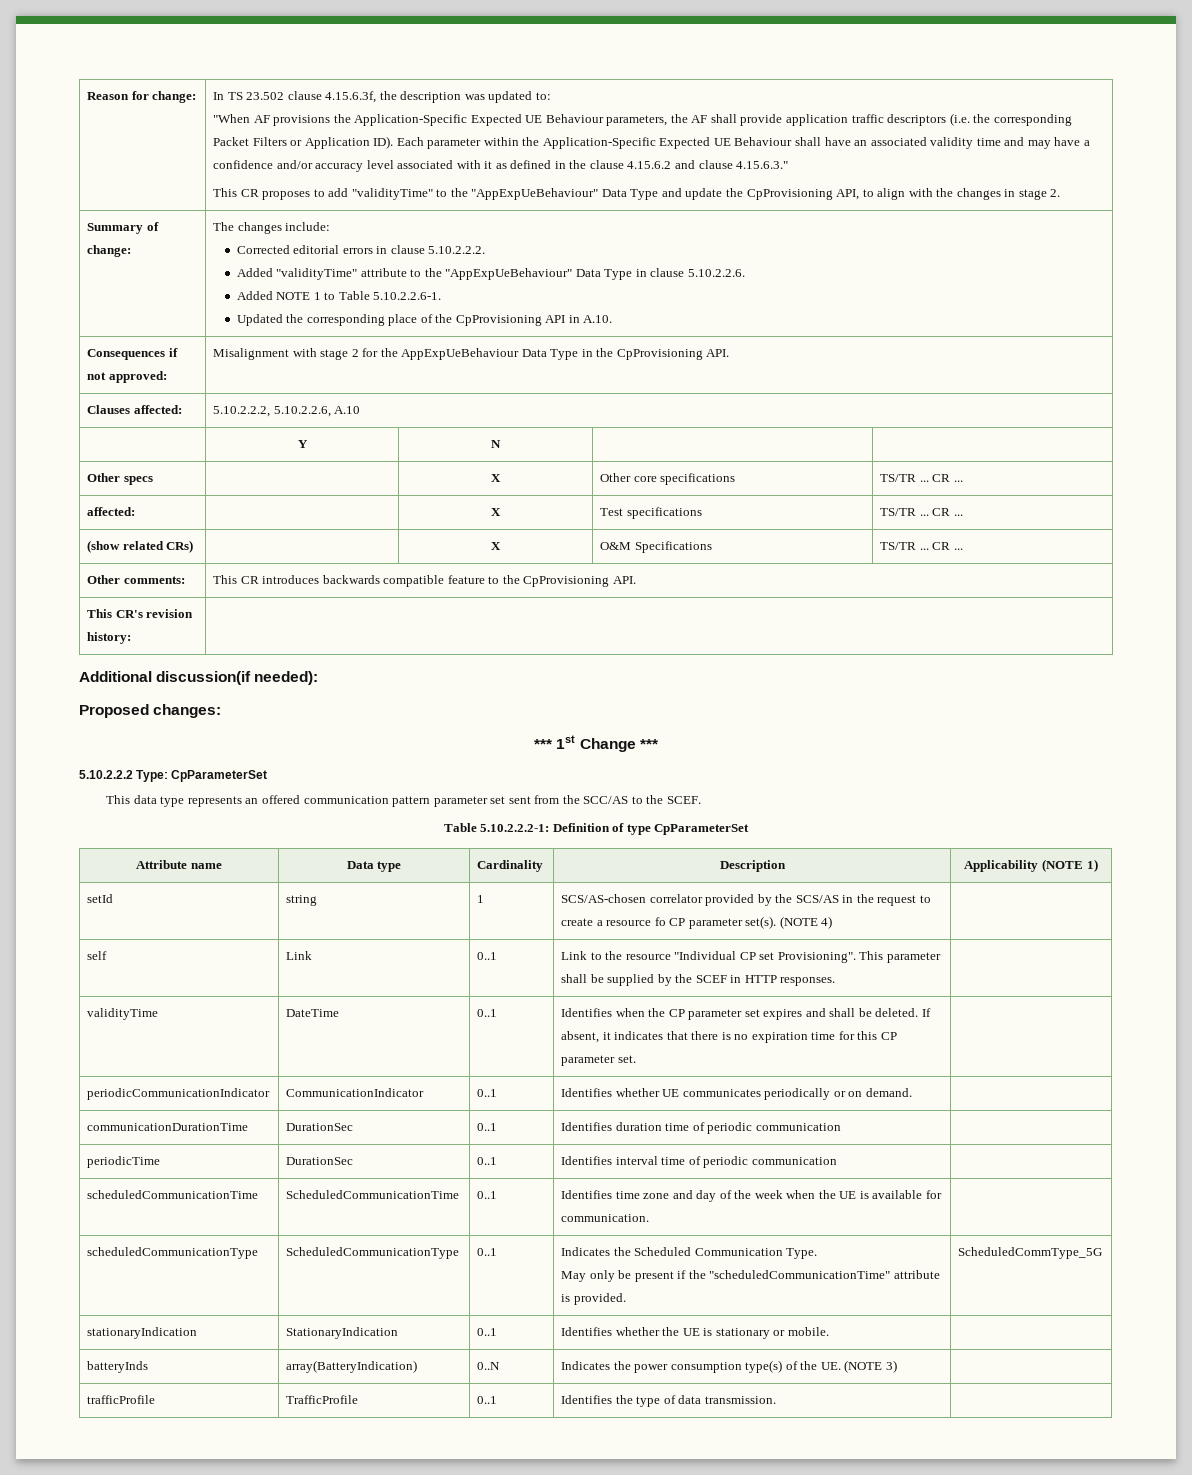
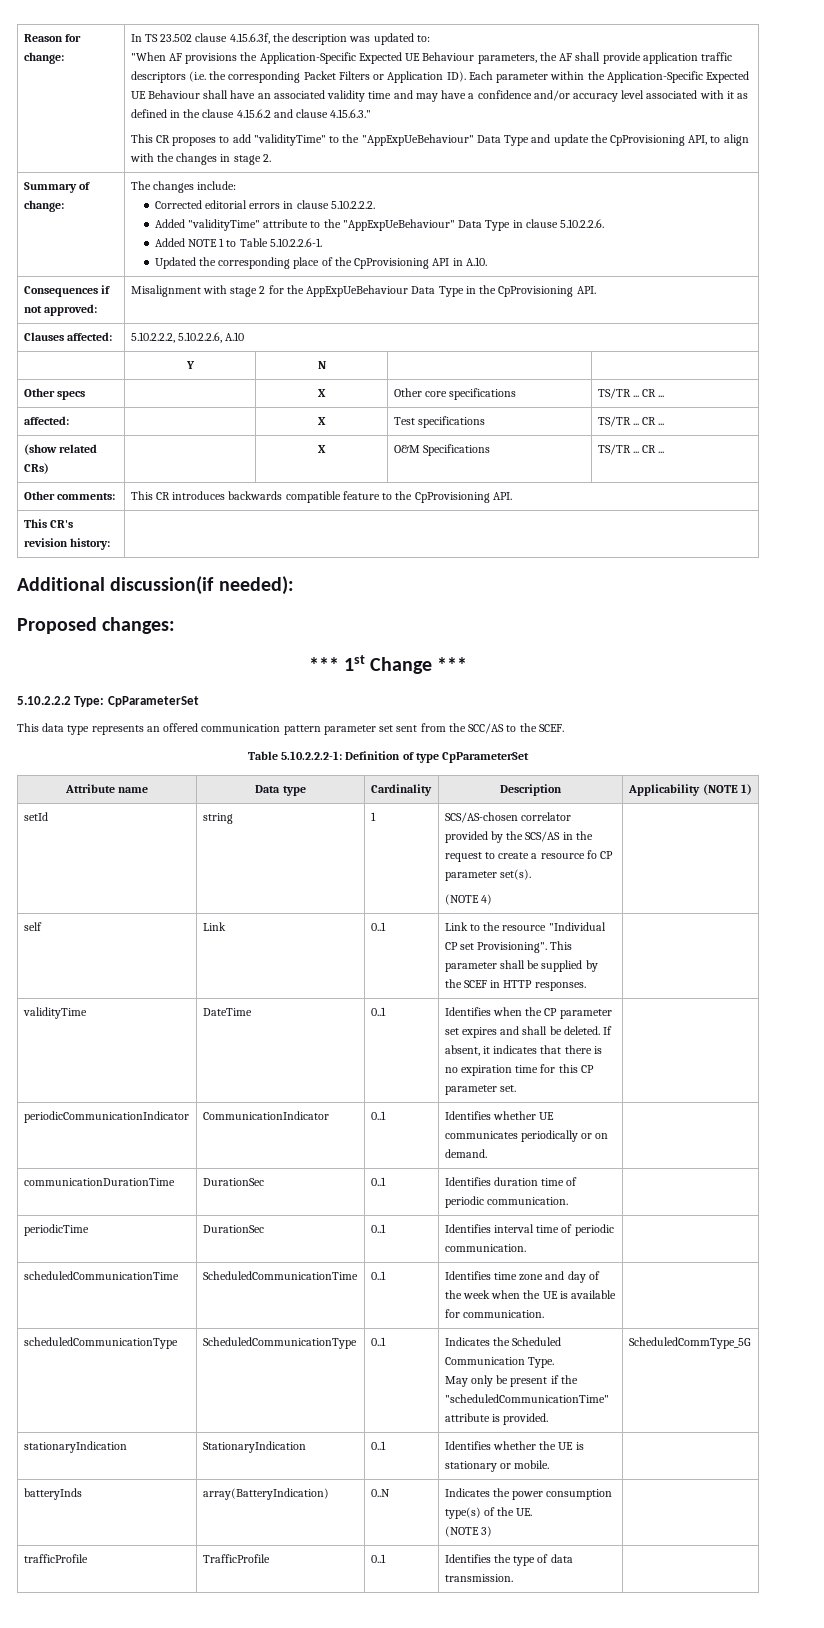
(777, 922) none -> (531, 874) //
[755,1123,841,1131] communication -> [486,1197,568,1205] communication.
[751,1157,837,1165] communication -> [444,1244,526,1252] communication.
(841, 1366) none -> (533, 1512) //

